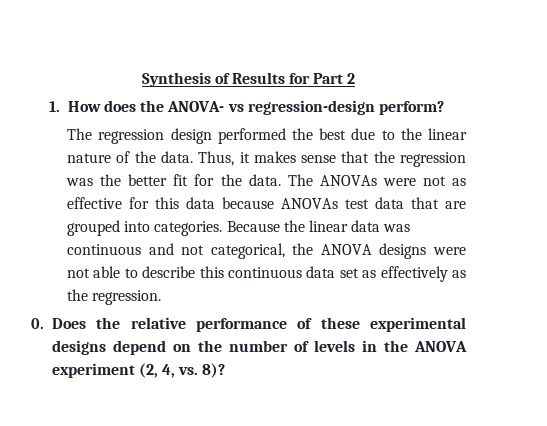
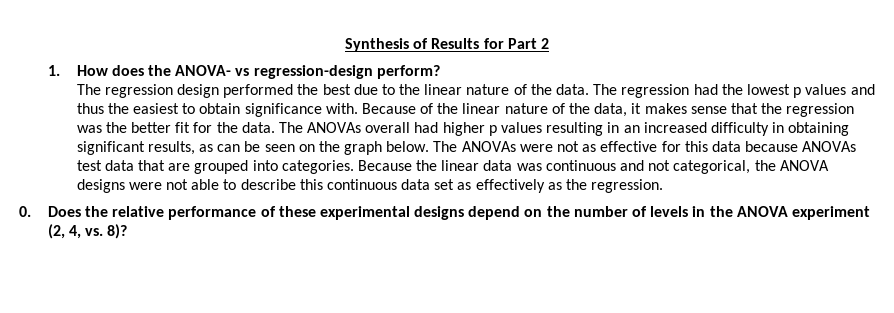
[198,151,235,166] Thus, -> [593,84,875,98] [76,103,628,117] The regression had the lowest p values and thus the easiest to obtain significance with. Because of the linear nature of the data,
(377, 180) none -> [365,122,850,136] [76,141,516,155] overall had higher p values resulting in an increased difficulty in obtaining significant results, as can be seen on the graph below. The ANOVAs

